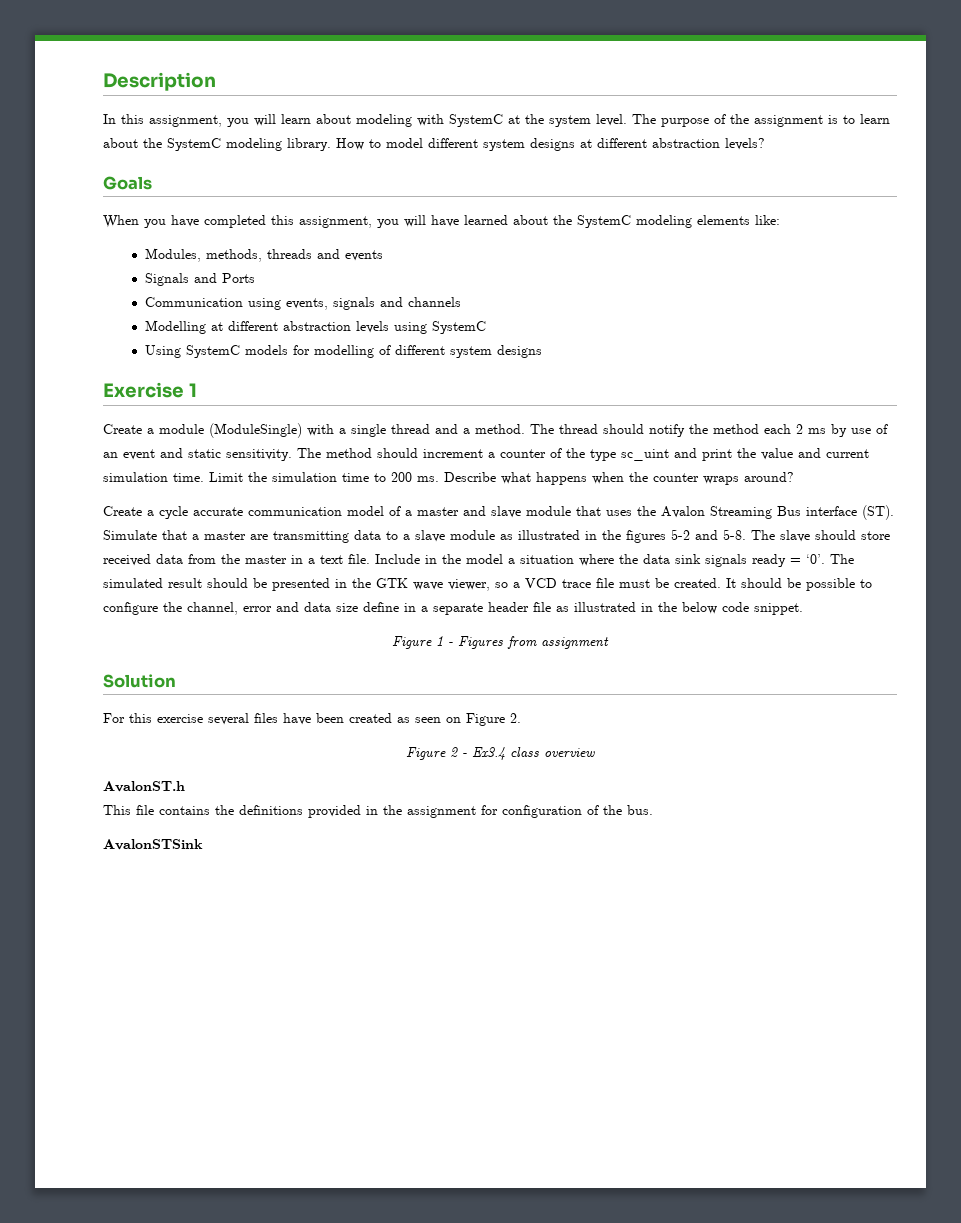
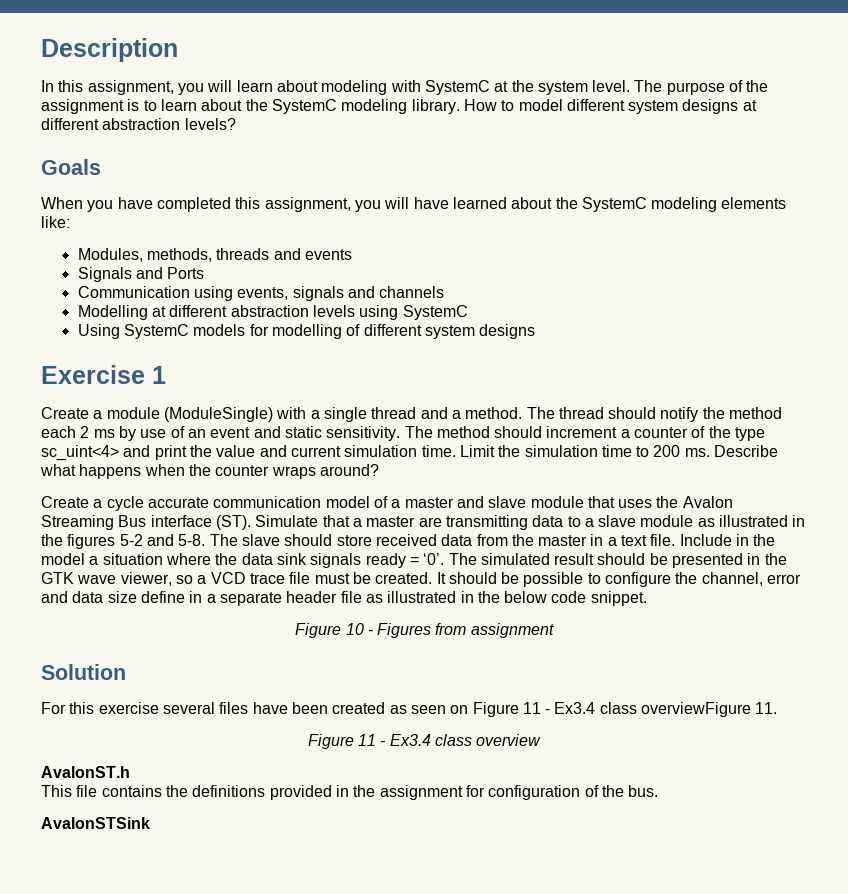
[621,449,669,461] sc_uint -> [41,445,119,461] sc_uint<4>
[436,636,443,646] 1 -> [345,623,364,635] 10
[510,713,521,723] [406,747,458,760] 2. // Figure 2 -> [522,702,778,717] [307,734,377,749] 11 - Ex3.4 class overviewFigure 11. // Figure 11

